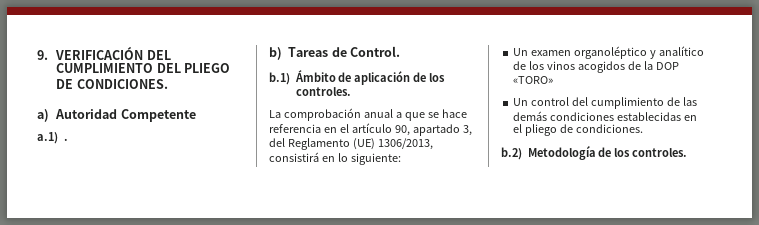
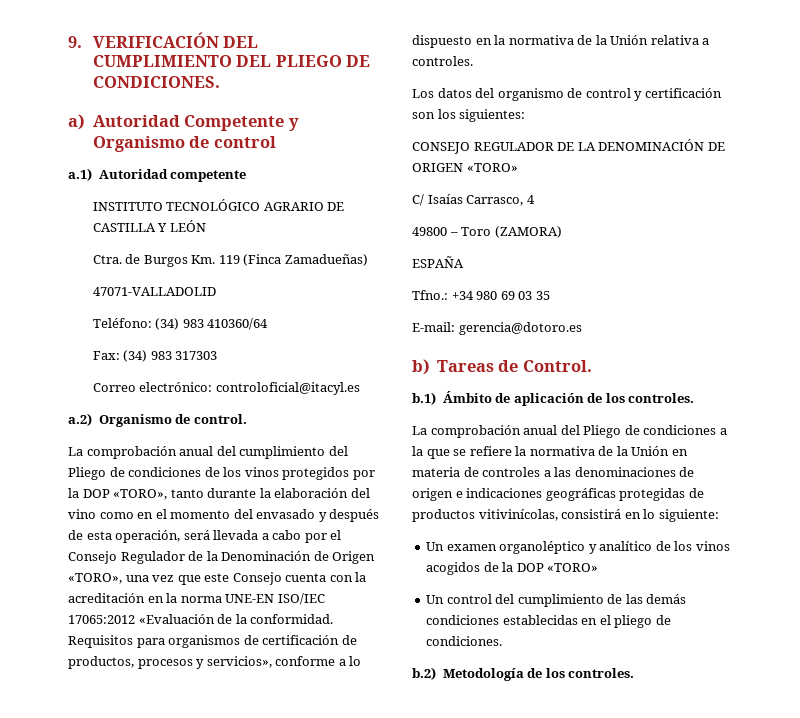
[37,132,68,144] // a.1) . -> [288,118,299,131] [92,136,276,152] [68,168,247,182] [92,199,345,211] [92,220,206,232] [92,254,368,267] [92,287,216,296] [92,318,269,330] [92,350,218,362] [92,382,360,395] [68,413,247,427] [68,446,348,459] [68,467,375,480] [68,488,370,500] [68,509,380,522] [68,530,342,543] [68,551,376,564] [68,572,367,585] [68,593,325,605] [68,614,334,624] [68,635,357,648] [68,656,362,669] [412,35,710,48] [412,56,473,66] [412,88,722,101] [412,109,526,122] [412,139,725,154] [412,163,518,172] [412,194,535,206] [412,226,562,238] [412,256,464,268] [412,290,550,300] [412,322,582,335] y Organismo de control // a.1) Autoridad competente // INSTITUTO TECNOLÓGICO AGRARIO DE CASTILLA Y LEÓN // Ctra. de Burgos Km. 119 (Finca Zamadueñas) // 47071-VALLADOLID // Teléfono: (34) 983 410360/64 // Fax: (34) 983 317303 // Correo electrónico: controloficial@itacyl.es // a.2) Organismo de control. // La comprobación anual del cumplimiento del Pliego de condiciones de los vinos protegidos por la DOP «TORO», tanto durante la elaboración del vino como en el momento del envasado y después de esta operación, será llevada a cabo por el Consejo Regulador de la Denominación de Origen «TORO», una vez que este Consejo cuenta con la acreditación en la norma UNE-EN ISO/IEC 17065:2012 «Evaluación de la conformidad. Requisitos para organismos de certificación de productos, procesos y servicios», conforme a lo dispuesto en la normativa de la Unión relativa a controles. // Los datos del organismo de control y certificación son los siguientes: // CONSEJO REGULADOR DE LA DENOMINACIÓN DE ORIGEN «TORO» // C/ Isaías Carrasco, 4 // 49800 – Toro (ZAMORA) // ESPAÑA // Tfno.: +34 980 69 03 35 // E-mail: gerencia@dotoro.es
[395,109,467,121] [269,123,472,136] [269,138,433,150] a que se hace referencia en el artículo 90, apartado 3, del Reglamento (UE) 1306/2013, -> [560,425,727,438] [412,446,688,459] [412,467,695,477] [412,488,704,501] [412,509,558,522] del Pliego de condiciones a la que se refiere la normativa de la Unión en materia de controles a las denominaciones de origen e indicaciones geográficas protegidas de productos vitivinícolas,

